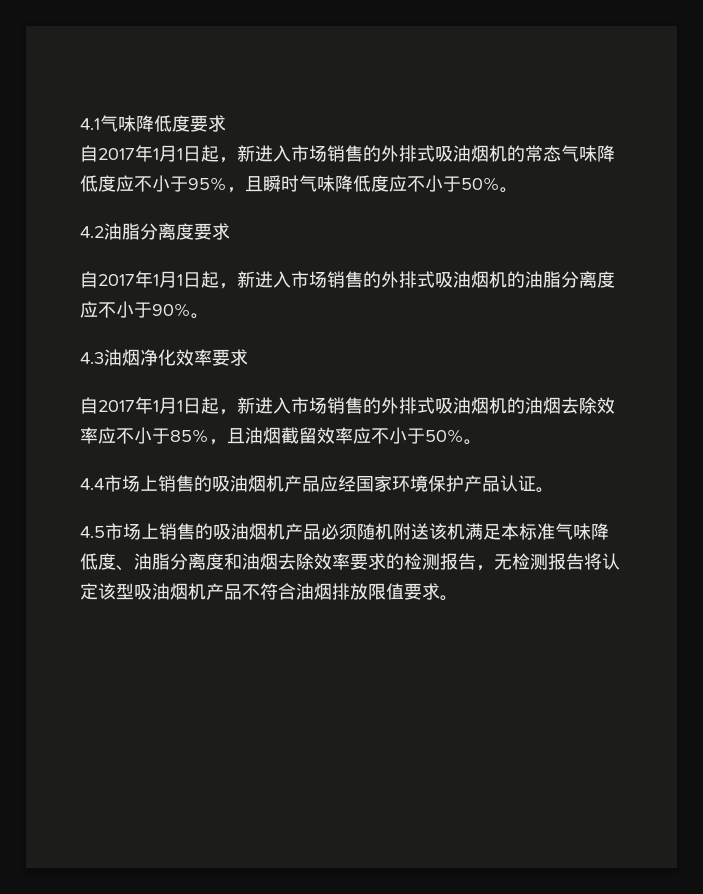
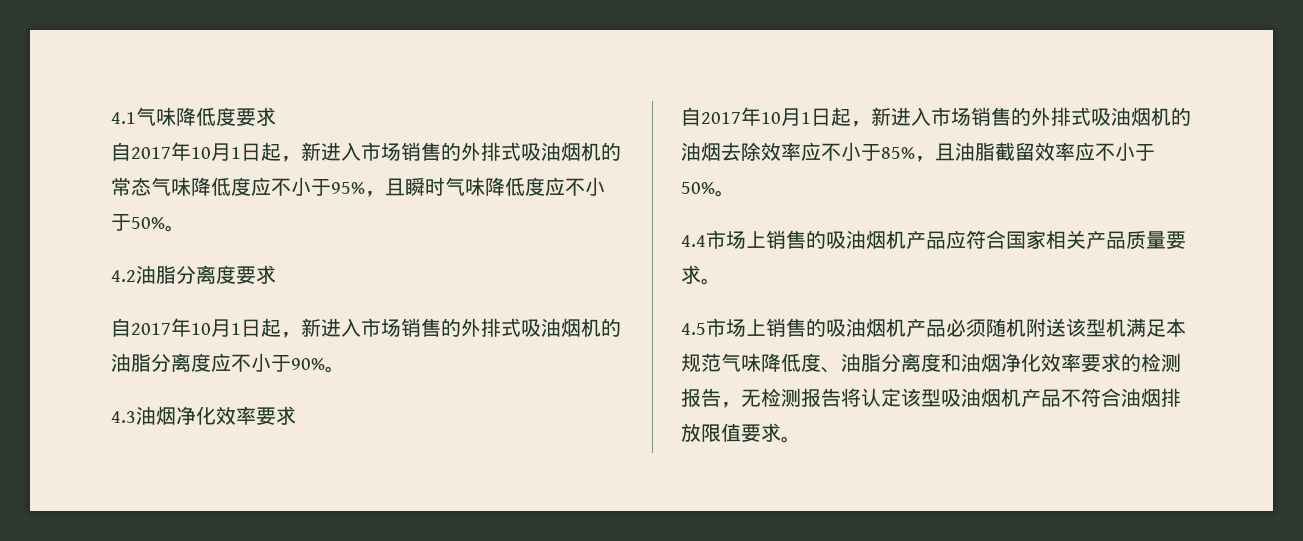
[153,148,159,160] 1 -> [191,147,211,159] 10
[153,274,159,286] 1 -> [191,323,211,335] 10
[153,400,159,412] 1 -> [761,112,781,124] 10
[263,427,281,444] 烟 -> [975,142,995,161] 脂
[338,475,536,492] 经国家环境保护产品认证 -> [966,230,1186,249] [681,265,701,284] 符合国家相关产品质量要求
(447, 531) none -> [1086,319,1106,337] 型
[519,523,555,540] 标准 -> [681,353,721,372] 规范
[278,553,314,570] 去除 -> [1001,353,1041,372] 净化

